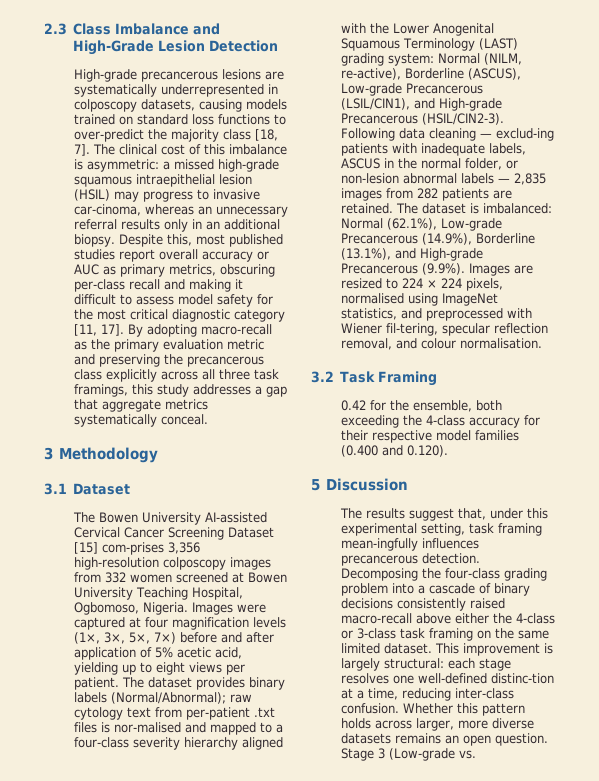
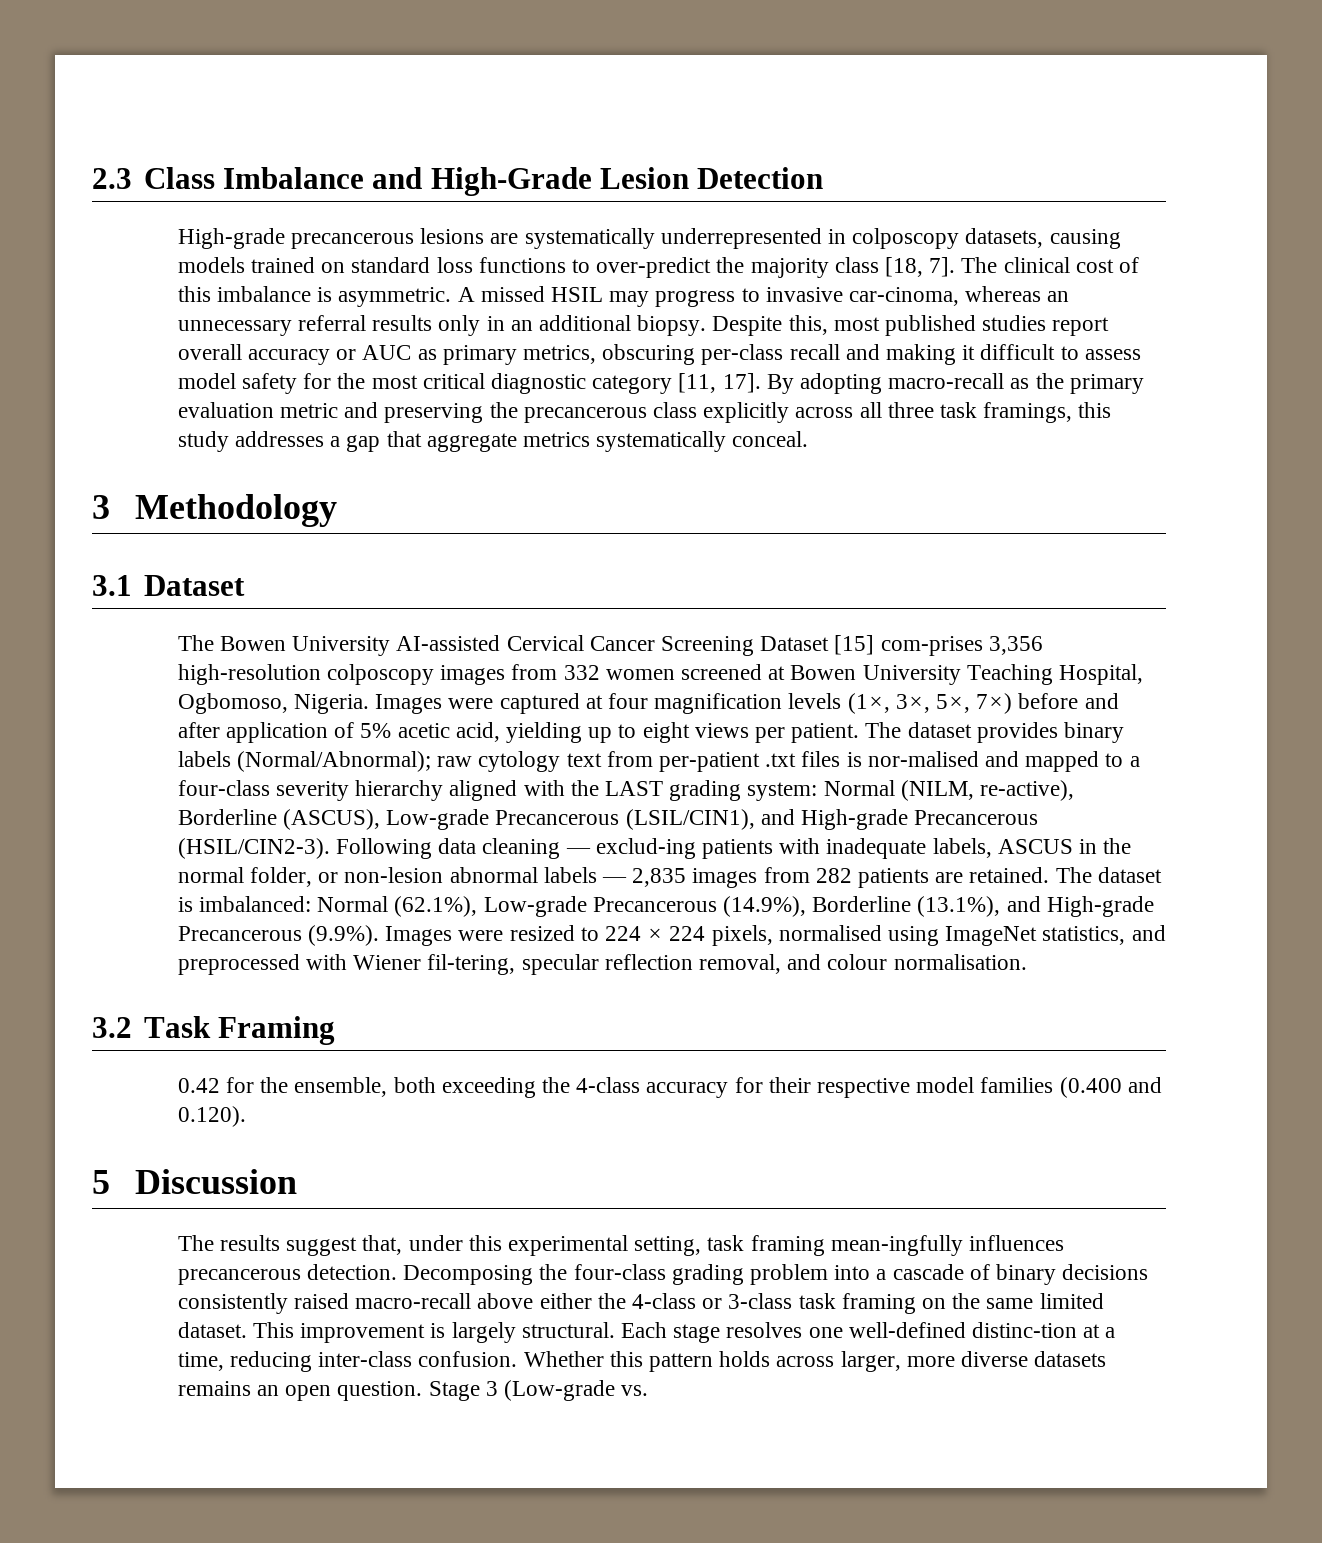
[86,159,279,172] [73,174,252,187] [73,189,110,201] asymmetric: a missed high-grade squamous intraepithelial lesion (HSIL) -> [338,286,604,307] asymmetric. A missed HSIL
[392,23,494,36] [340,38,518,51] Lower Anogenital Squamous Terminology (LAST) -> [605,781,664,796] LAST
[513,265,533,274] are -> [458,930,504,941] were
[383,658,475,669] structural: each -> [521,1322,668,1338] structural. Each

